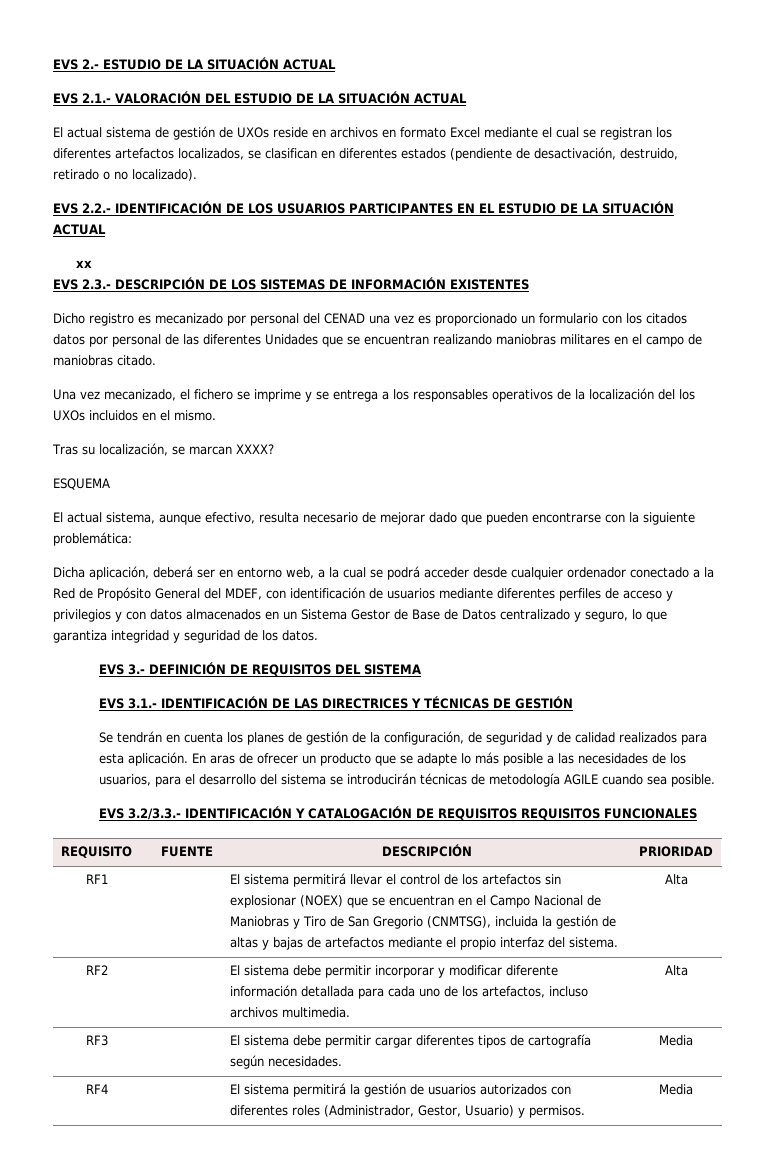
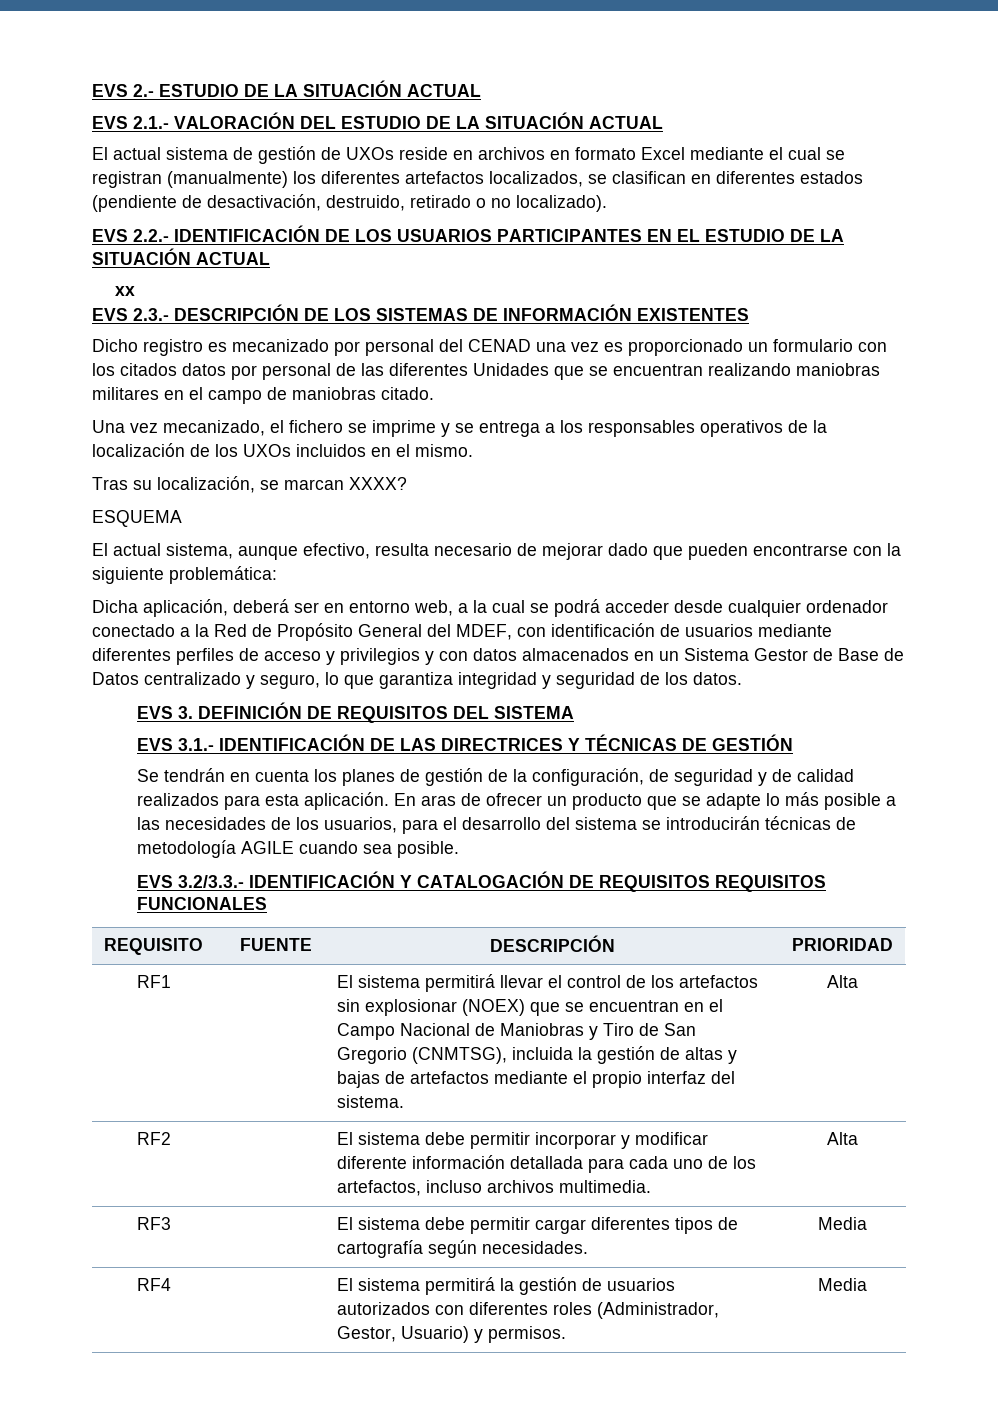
(652, 133) none -> [167,171,288,188] (manualmente)
[658,389,675,400] del -> [190,444,210,457] de
[128,664,146,675] 3.- -> [178,706,194,719] 3.

